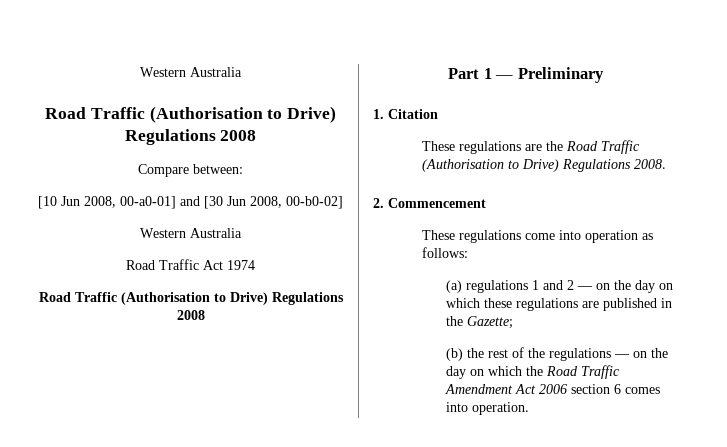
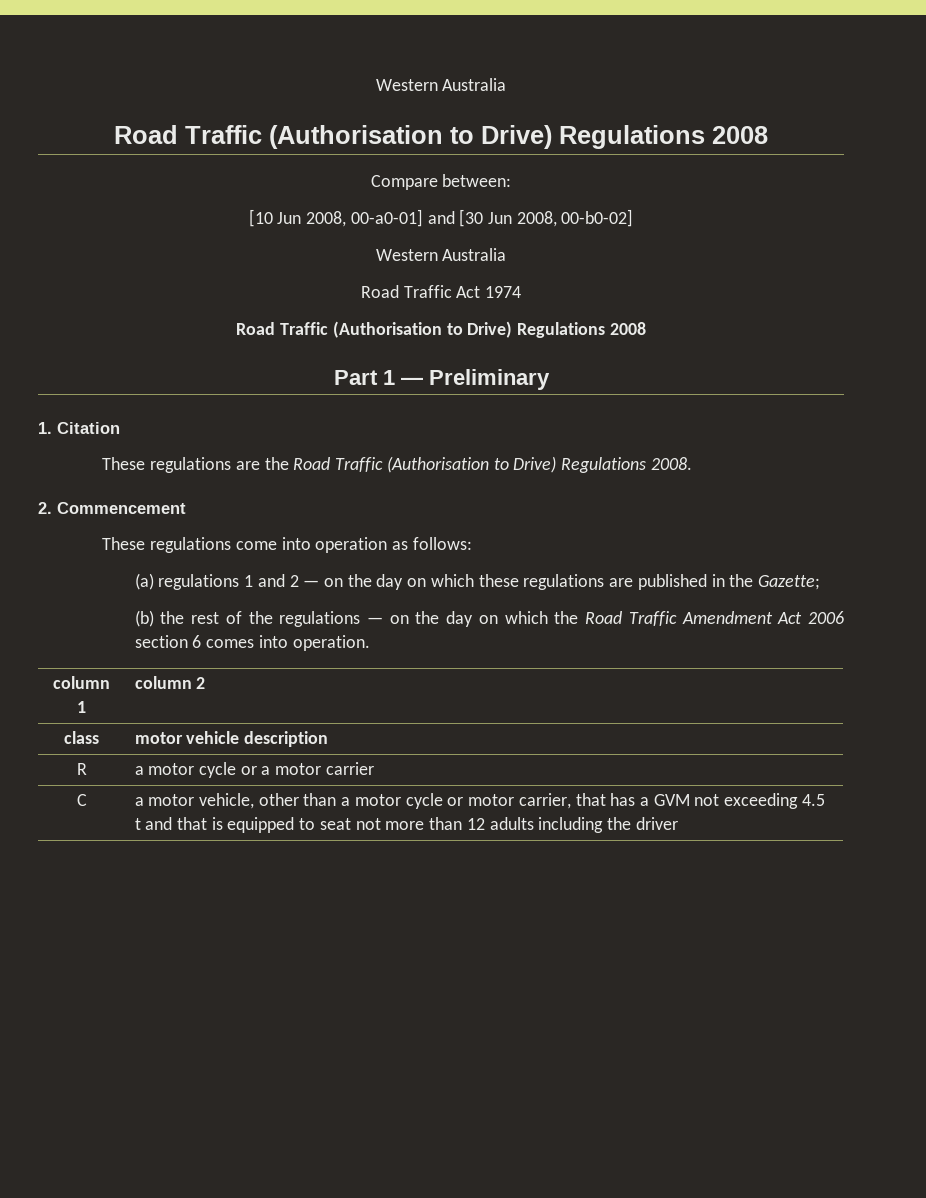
(530, 408) none -> [53,676,110,689] [77,701,86,713] [134,676,206,689] [64,731,99,744] [134,731,329,747] [76,763,87,775] [134,762,374,778] [76,794,87,806] [134,793,825,809] [134,817,678,833] // column 1 | column 2 // class | motor vehicle description // R | a motor cycle or a motor carrier // C | a motor vehicle, other than a motor cycle or motor carrier, that has a GVM not exceeding 4.5 t and that is equipped to seat not more than 12 adults including the driver

